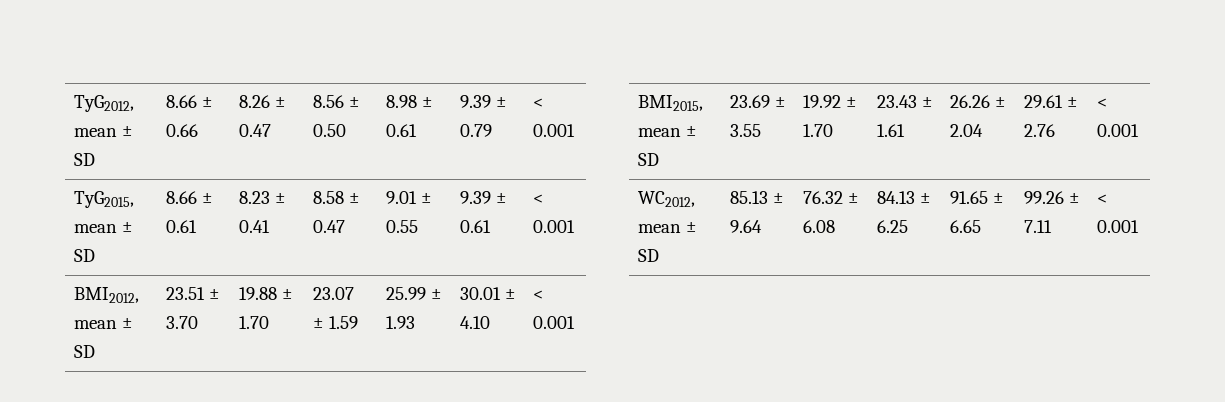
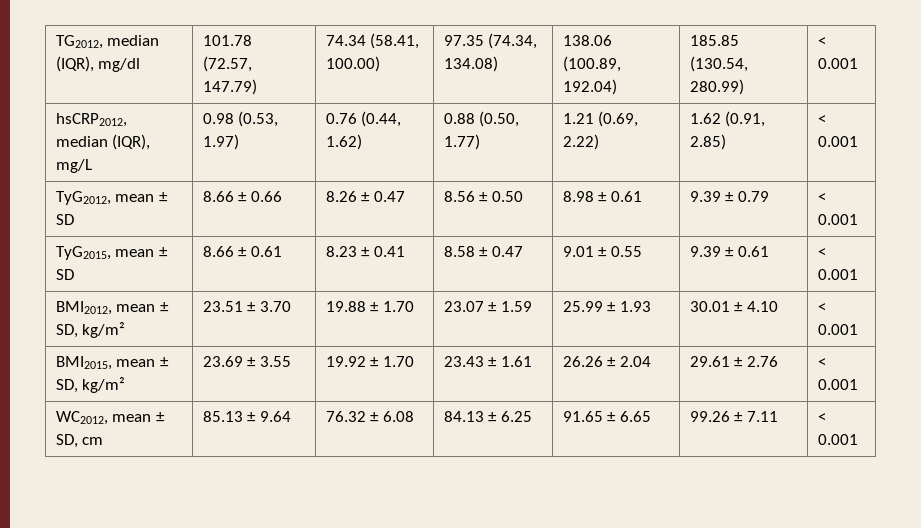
(73, 103) none -> [55,35,160,49] [55,56,141,72] [202,35,252,46] [202,56,252,72] [202,79,257,95] [325,33,420,49] [325,56,380,72] [443,33,538,49] [443,56,498,72] [562,35,612,46] [562,56,621,72] [562,79,617,95] [689,35,739,46] [689,56,748,72] [689,79,744,95] [817,37,826,46] [817,58,858,69] [55,113,127,127] [55,134,151,150] [55,159,92,173] [202,111,279,127] [202,134,239,150] [325,111,402,127] [325,134,362,150] [443,111,520,127] [443,134,480,150] [562,111,639,127] [562,134,599,150] [689,111,766,127] [689,134,726,150] [817,115,826,124] [817,136,858,147] TG2012, median (IQR), mg/dl | 101.78 (72.57, 147.79) | 74.34 (58.41, 100.00) | 97.35 (74.34, 134.08) | 138.06 (100.89, 192.04) | 185.85 (130.54, 280.99) | < 0.001 // hsCRP2012, median (IQR), mg/L | 0.98 (0.53, 1.97) | 0.76 (0.44, 1.62) | 0.88 (0.50, 1.77) | 1.21 (0.69, 2.22) | 1.62 (0.91, 2.85) | < 0.001 //
[73,345,95,358] SD -> [55,322,126,338] SD, kg/m²
[637,153,659,166] SD -> [55,377,126,393] SD, kg/m²
[637,249,659,262] SD -> [55,434,104,448] SD, cm

